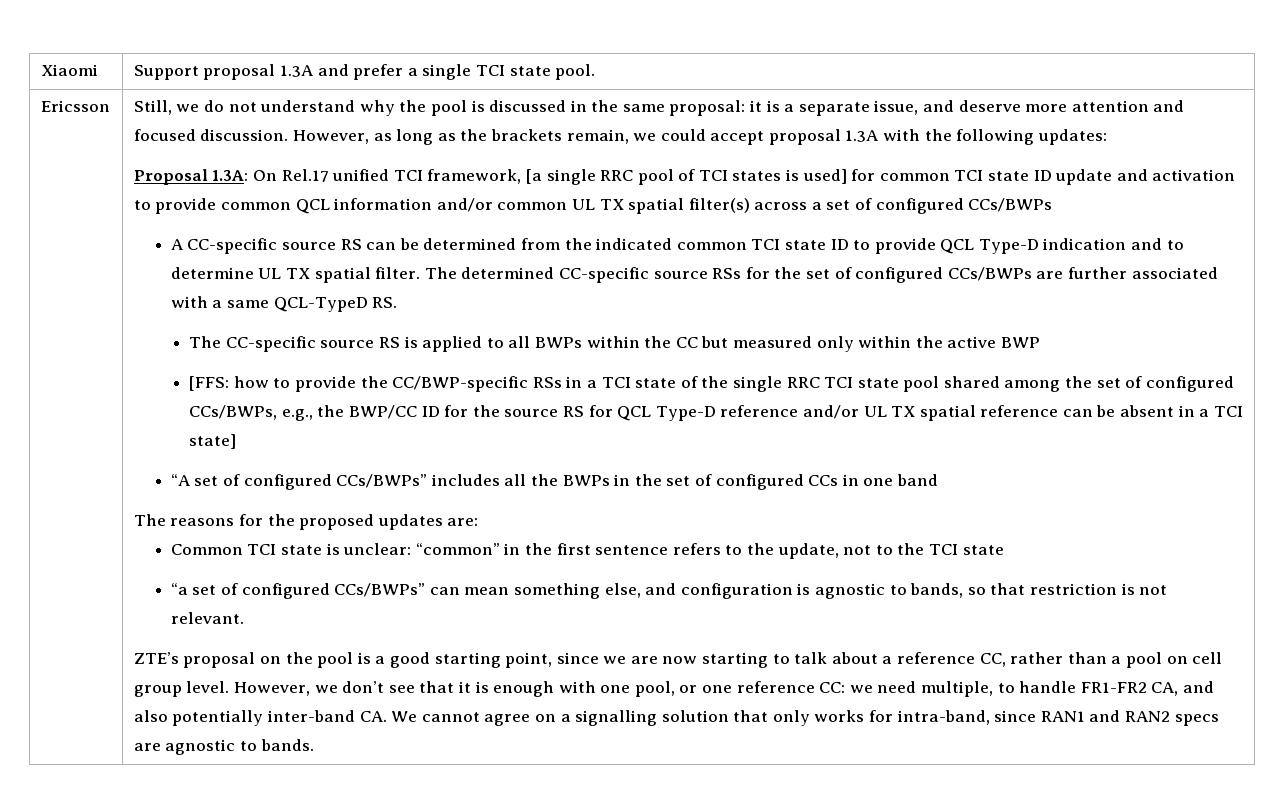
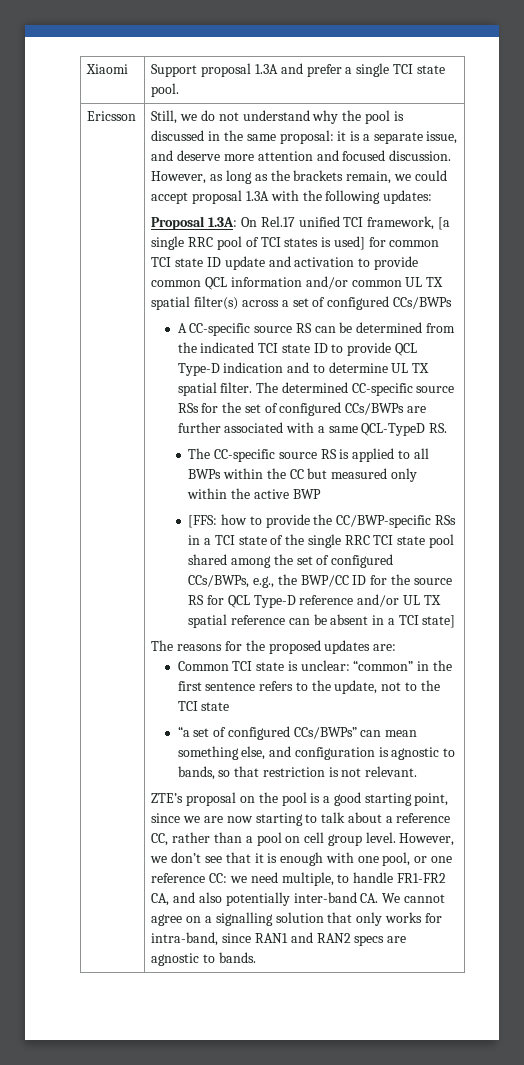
[676,242,747,250] common -> (255, 347) none
[170,474,938,490] // “A set of configured CCs/BWPs” includes all the BWPs in the set of configured CCs in one band -> (456, 621) none

